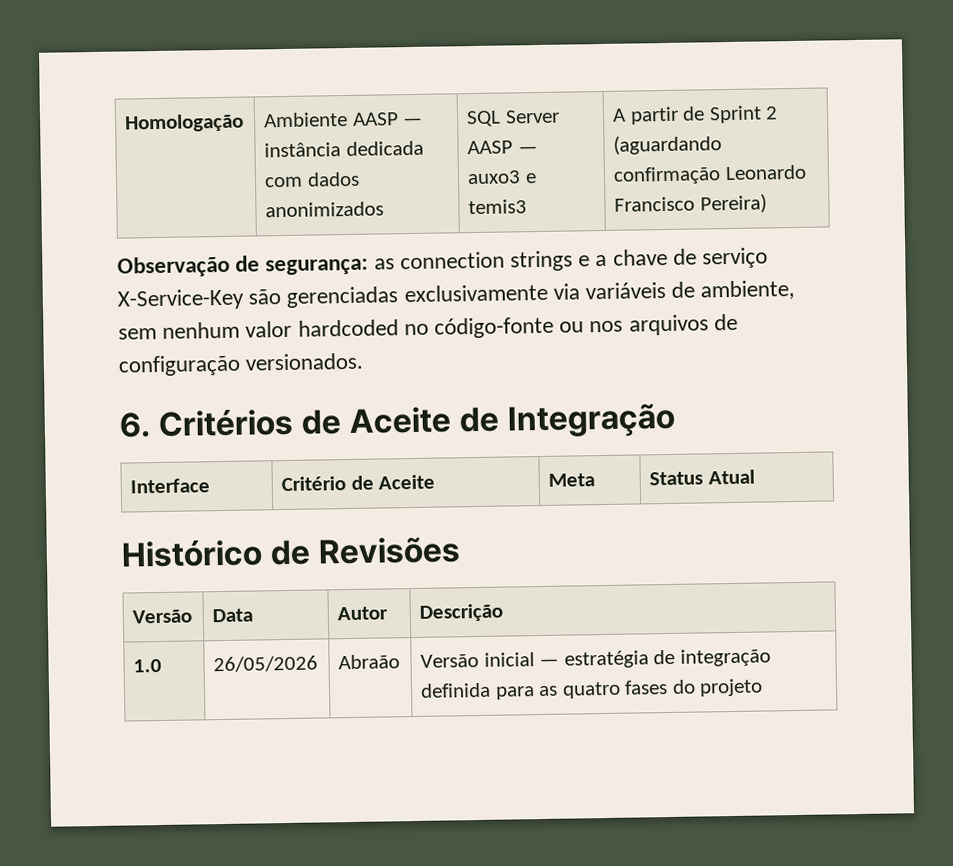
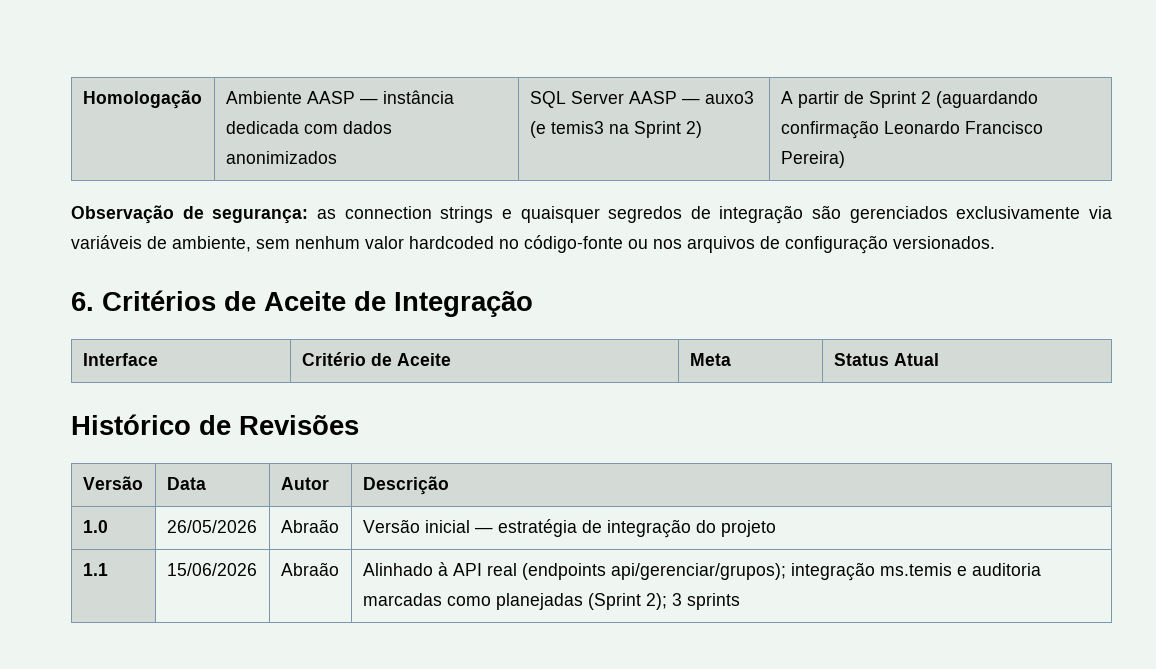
[524,173,537,184] e -> [529,121,546,138] (e
(528, 207) none -> [608,121,702,138] na Sprint 2)
[595,247,769,269] [117,286,399,311] a chave de serviço X-Service-Key são gerenciadas -> [520,205,948,224] quaisquer segredos de integração são gerenciados
[420,678,764,700] definida para as quatro fases do projeto -> [695,520,776,537] [82,563,108,576] [166,563,257,576] [280,562,339,576] [362,562,1041,581] [362,593,740,610] do projeto // 1.1 | 15/06/2026 | Abraão | Alinhado à API real (endpoints api/gerenciar/grupos); integração ms.temis e auditoria marcadas como planejadas (Sprint 2); 3 sprints

